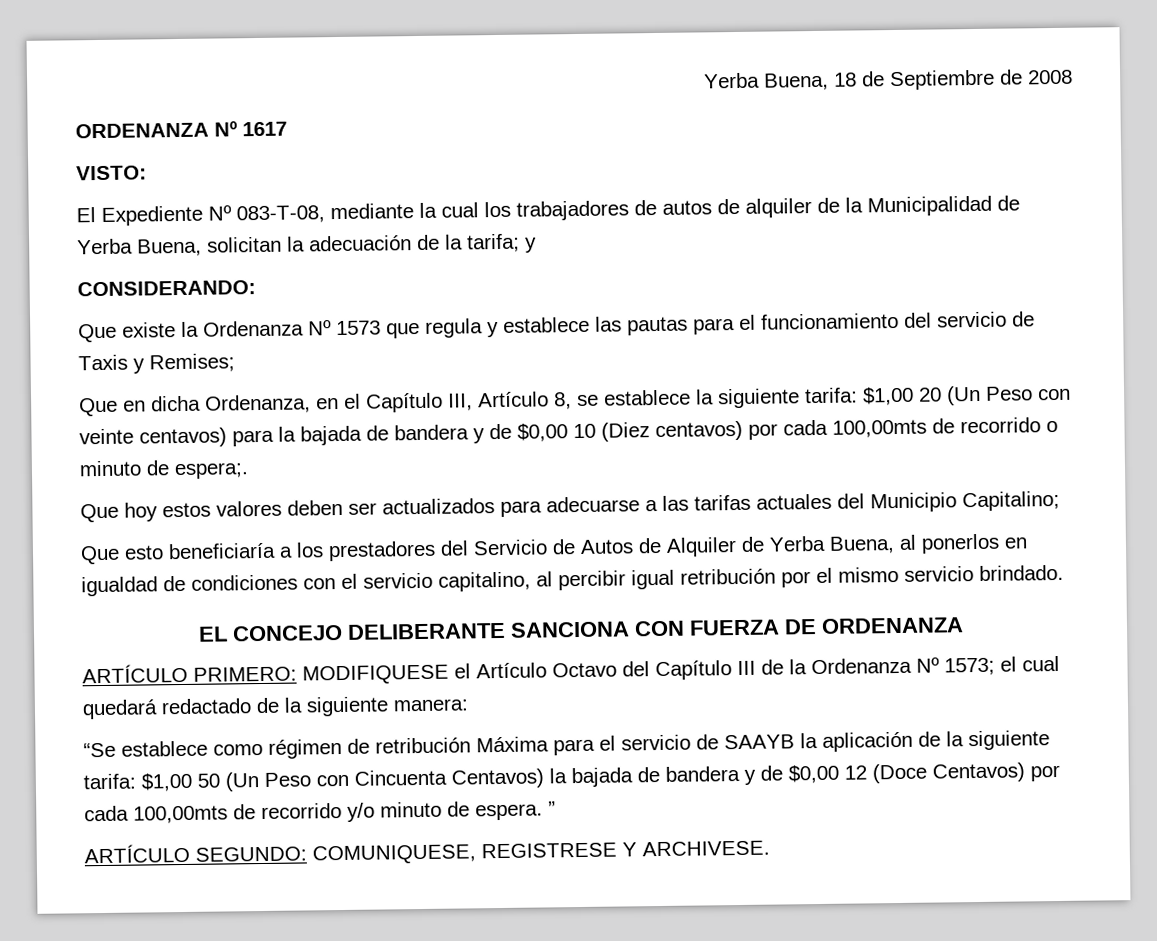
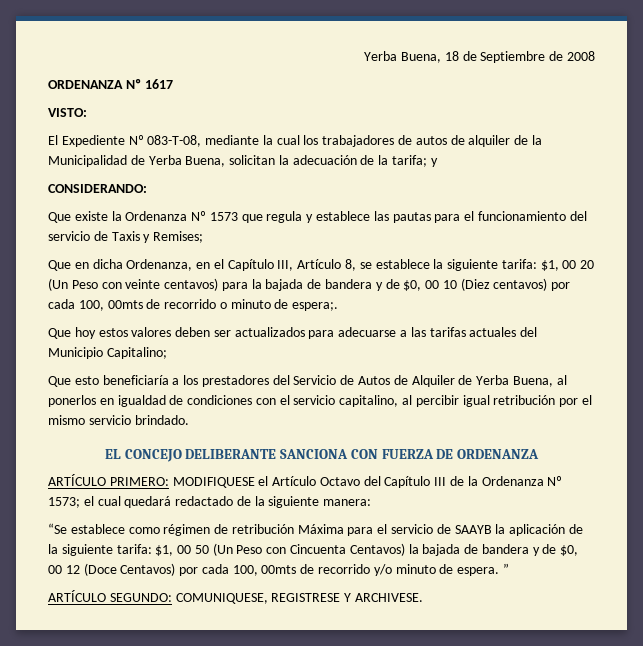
[862,386,914,406] $1,00 -> [540,260,577,271] $1, 00
[517,423,568,442] $0,00 -> [403,280,440,291] $0, 00
[832,419,927,438] 100,00mts -> [78,300,143,311] 100, 00mts
[141,772,192,792] $1,00 -> [155,545,192,556] $1, 00
[788,764,839,784] $0,00 -> [560,545,579,556] [48,565,62,574] $0, 00
[133,805,228,824] 100,00mts -> [232,565,297,576] 100, 00mts

